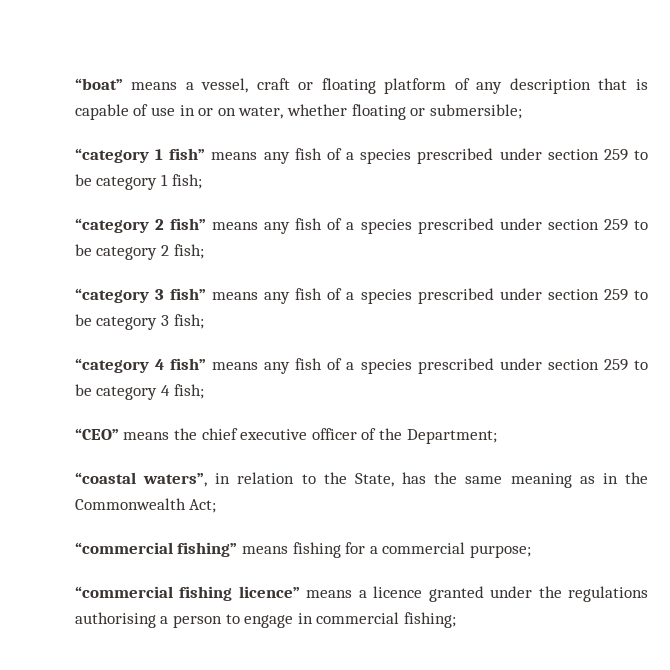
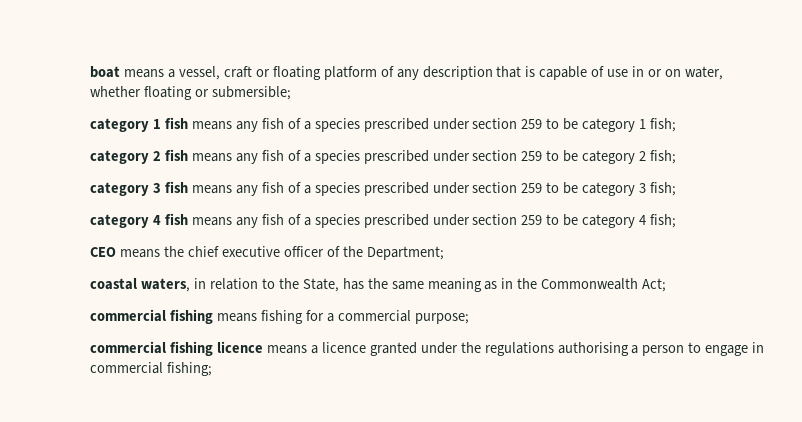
[74,78,123,90] “boat” -> [90,66,121,78] boat
[74,148,206,163] “category 1 fish” -> [90,117,189,132] category 1 fish
[74,218,207,233] “category 2 fish” -> [90,149,189,164] category 2 fish
[74,288,207,303] “category 3 fish” -> [90,181,189,196] category 3 fish
[74,358,207,373] “category 4 fish” -> [90,213,189,228] category 4 fish
[74,428,119,440] “CEO” -> [90,247,117,257] CEO
[74,472,208,487] “coastal waters”, -> [90,278,191,292] coastal waters,
[74,542,238,557] “commercial fishing” -> [90,309,214,324] commercial fishing
[74,586,300,601] “commercial fishing licence” -> [90,341,264,356] commercial fishing licence

